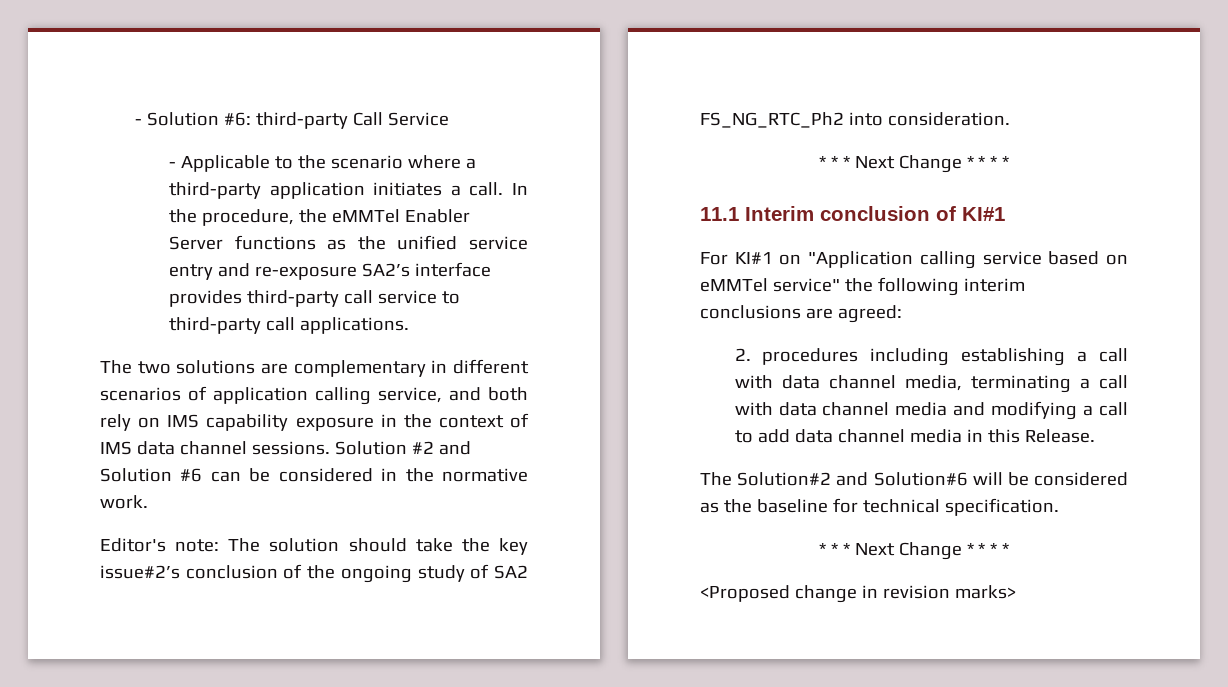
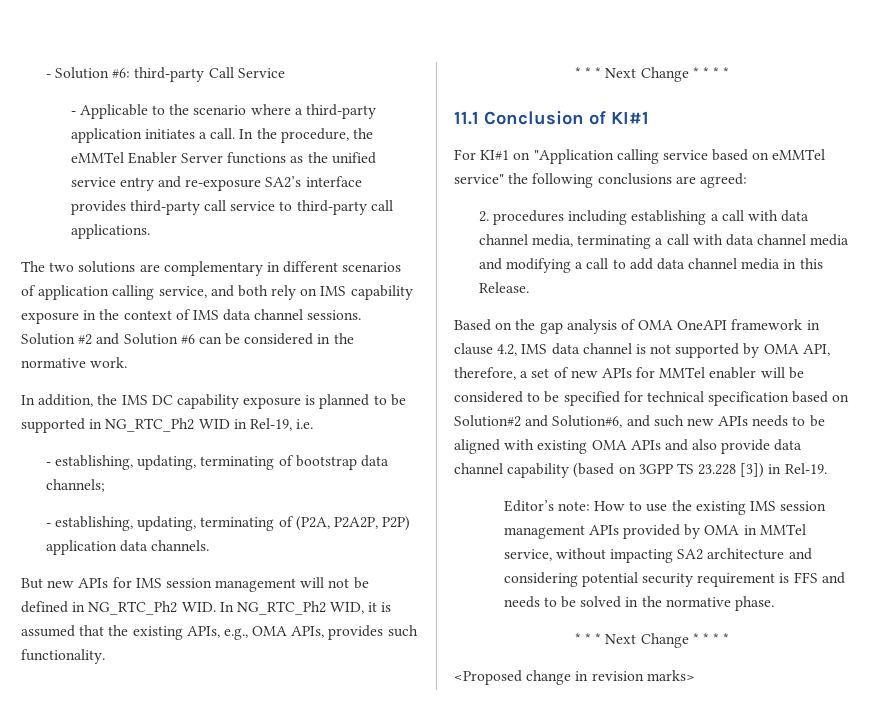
[100,538,528,555] [100,564,528,583] [700,112,1010,128] Editor's note: The solution should take the key issue#2’s conclusion of the ongoing study of SA2 FS_NG_RTC_Ph2 into consideration. -> [21,394,406,409] [21,418,314,433] [45,455,389,470] [45,479,105,492] [45,516,411,531] [45,540,210,555] [21,577,369,592] [21,601,392,615] [21,625,418,640] [21,649,105,664] In addition, the IMS DC capability exposure is planned to be supported in NG_RTC_Ph2 WID in Rel-19, i.e. // - establishing, updating, terminating of bootstrap data channels; // - establishing, updating, terminating of (P2A, P2A2P, P2P) application data channels. // But new APIs for IMS session management will not be defined in NG_RTC_Ph2 WID. In NG_RTC_Ph2 WID, it is assumed that the existing APIs, e.g., OMA APIs, provides such functionality.
[745,206,930,221] Interim conclusion -> [484,110,584,125] Conclusion
[963,278,1025,292] interim -> (594, 180) none
[700,472,1128,486] [700,498,1059,516] The Solution#2 and Solution#6 will be considered as the baseline for technical specification. -> [454,319,820,334] [454,343,830,358] [454,367,804,380] [454,391,850,406] [454,415,825,428] [454,439,803,454] [454,463,827,478] [503,500,827,515] [503,524,806,539] [503,548,812,563] [503,572,845,587] [503,596,774,611] Based on the gap analysis of OMA OneAPI framework in clause 4.2, IMS data channel is not supported by OMA API, therefore, a set of new APIs for MMTel enabler will be considered to be specified for technical specification based on Solution#2 and Solution#6, and such new APIs needs to be aligned with existing OMA APIs and also provide data channel capability (based on 3GPP TS 23.228 [3]) in Rel-19. // Editor’s note: How to use the existing IMS session management APIs provided by OMA in MMTel service, without impacting SA2 architecture and considering potential security requirement is FFS and needs to be solved in the normative phase.

